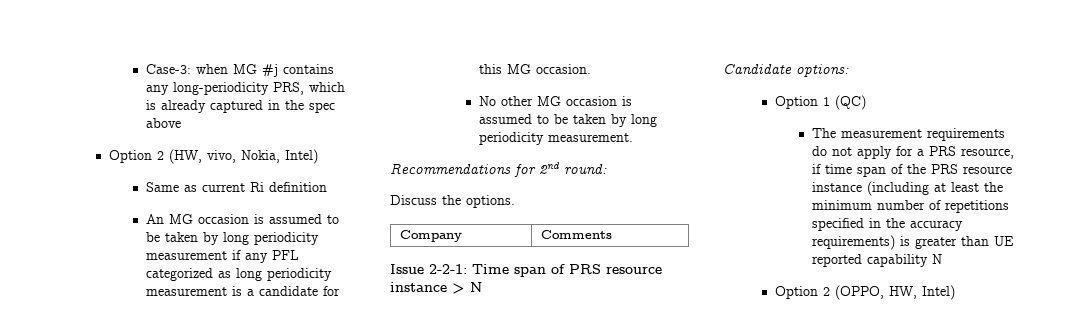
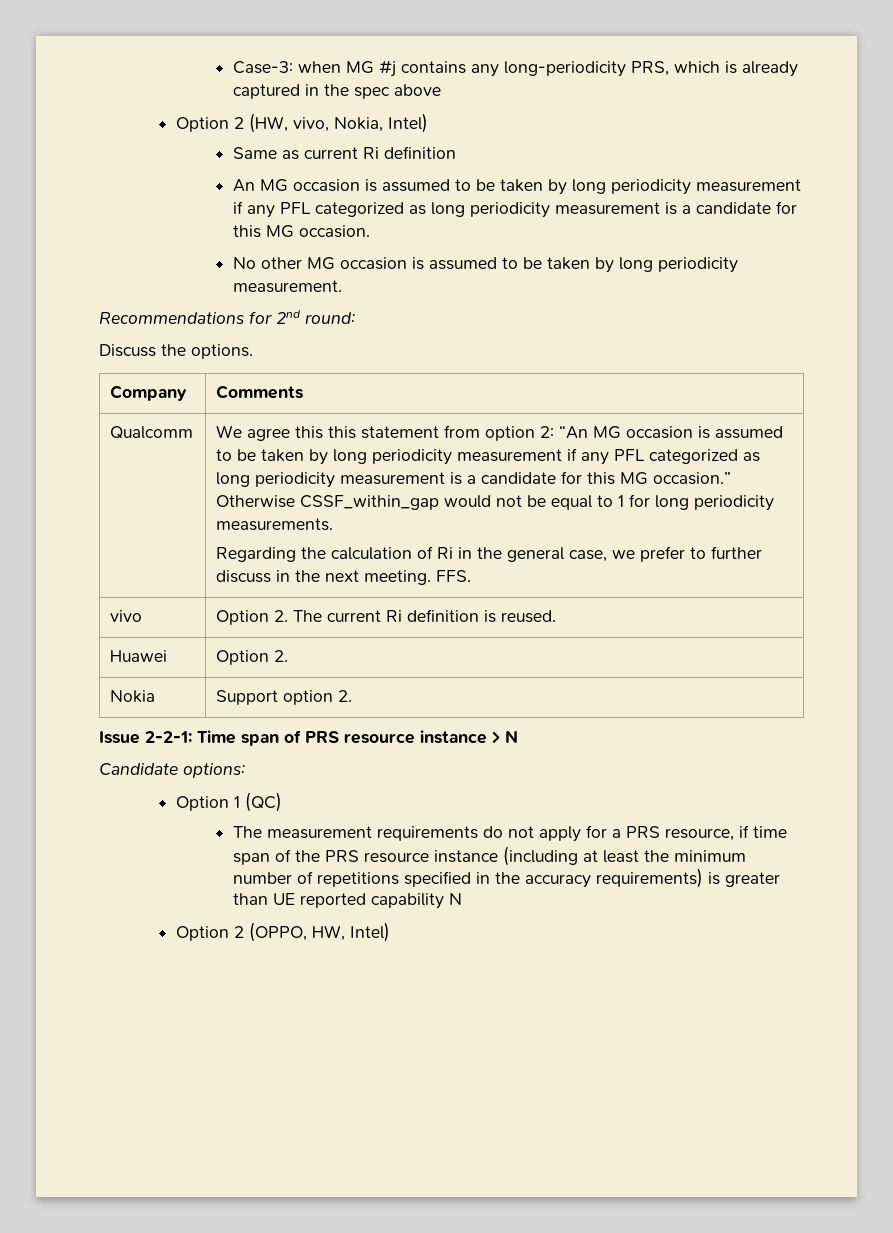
(613, 234) none -> [110,426,194,439] [216,425,784,441] [216,448,761,465] [216,471,732,488] [216,494,775,511] [216,518,334,531] [216,546,763,562] [216,570,472,585] [110,610,143,622] [216,609,557,625] [110,650,168,662] [216,650,289,665] [110,690,156,703] [216,690,353,705] // Qualcomm | We agree this this statement from option 2: “An MG occasion is assumed to be taken by long periodicity measurement if any PFL categorized as long periodicity measurement is a candidate for this MG occasion.” Otherwise CSSF_within_gap would not be equal to 1 for long periodicity measurements. // Regarding the calculation of Ri in the general case, we prefer to further discuss in the next meeting. FFS. // vivo | Option 2. The current Ri definition is reused. // Huawei | Option 2. // Nokia | Support option 2.

